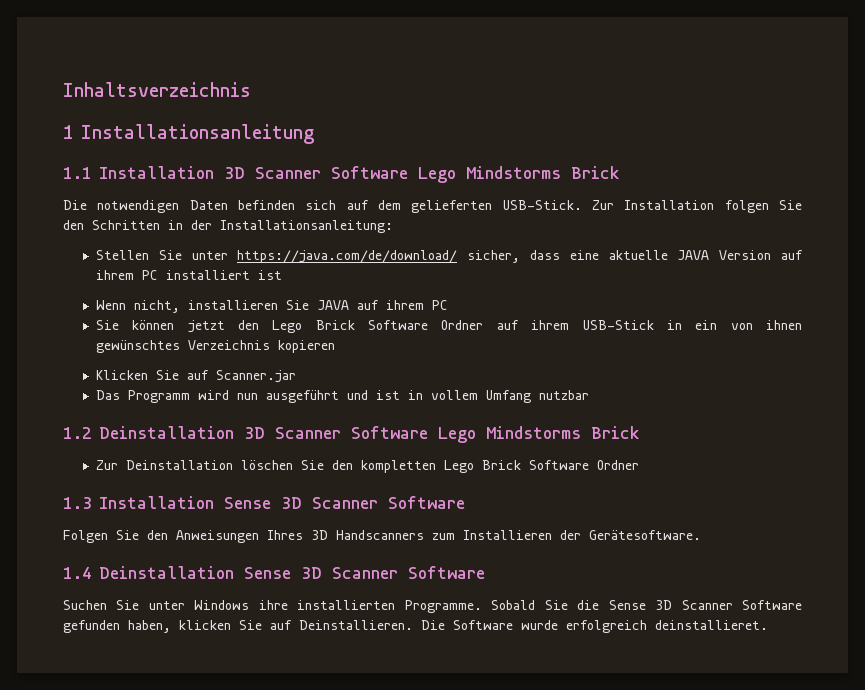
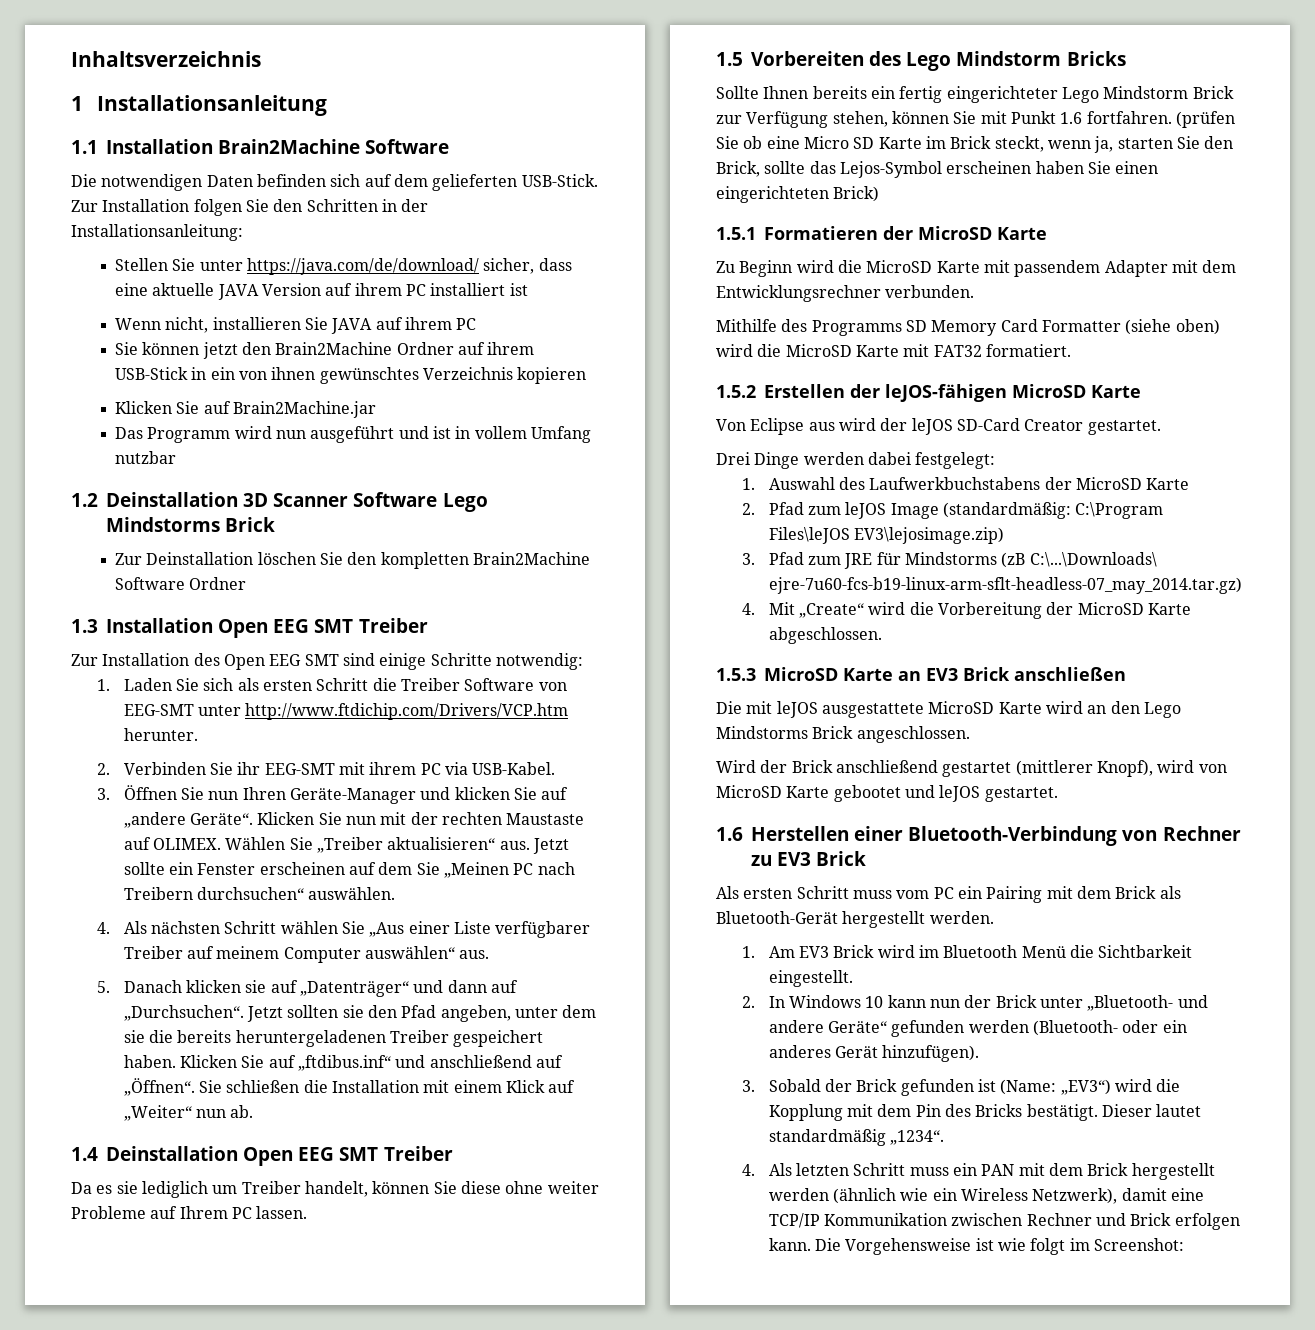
[224,166,620,183] 3D Scanner Software Lego Mindstorms Brick -> [218,139,450,154] Brain2Machine Software
[272,320,429,333] Lego Brick Software -> [275,342,393,355] Brain2Machine
[215,370,296,383] Scanner.jar -> [232,401,376,418] Brain2Machine.jar
[443,460,521,473] Lego Brick -> [472,552,590,565] Brain2Machine
[224,496,465,509] [63,530,701,543] [63,566,485,579] [63,600,802,613] [63,620,768,633] Sense 3D Scanner Software // Folgen Sie den Anweisungen Ihres 3D Handscanners zum Installieren der Gerätesoftware. // 1.4 Deinstallation Sense 3D Scanner Software // Suchen Sie unter Windows ihre installierten Programme. Sobald Sie die Sense 3D Scanner Software gefunden haben, klicken Sie auf Deinstallieren. Die Software wurde erfolgreich deinstallieret. -> [218,618,428,638] [71,653,583,670] [97,678,567,691] [123,703,569,720] [123,728,198,741] [97,762,556,775] [97,785,569,804] [123,812,585,828] [123,837,570,854] [123,862,575,878] [123,887,396,900] [97,921,591,938] [123,946,490,963] [97,980,519,997] [123,1005,597,1022] [123,1030,544,1047] [123,1055,564,1071] [123,1078,576,1096] [123,1105,254,1121] [71,1146,453,1166] [71,1181,599,1198] [71,1206,308,1219] [716,51,1126,71] [716,86,1234,103] [716,111,1235,128] [716,136,1234,153] [716,161,1159,178] [716,186,880,203] [716,226,1047,240] [716,260,1237,277] [716,285,975,302] [716,319,1220,336] [716,344,1071,357] [716,384,1141,402] [716,418,1161,435] [716,452,996,469] [742,477,1190,490] [742,502,1164,519] [768,527,1005,544] [742,552,1157,569] [768,577,1242,594] [742,602,1192,619] [768,627,882,644] [716,667,1126,681] [716,701,1181,718] [716,726,970,743] [716,760,1227,777] [716,785,1058,802] [716,826,1241,846] [751,851,867,866] [716,886,1181,903] [716,911,994,928] [742,945,1193,958] [768,970,853,987] [742,995,1208,1011] [768,1020,1187,1037] [768,1045,980,1062] [742,1079,1181,1096] [768,1104,1202,1121] [768,1129,945,1146] [742,1163,1215,1180] [768,1188,1205,1204] [768,1213,1240,1230] [768,1238,1185,1255] Open EEG SMT Treiber // Zur Installation des Open EEG SMT sind einige Schritte notwendig: // 1. Laden Sie sich als ersten Schritt die Treiber Software von EEG-SMT unter http://www.ftdichip.com/Drivers/VCP.htm herunter. // 2. Verbinden Sie ihr EEG-SMT mit ihrem PC via USB-Kabel. // 3. Öffnen Sie nun Ihren Geräte-Manager und klicken Sie auf „andere Geräte“. Klicken Sie nun mit der rechten Maustaste auf OLIMEX. Wählen Sie „Treiber aktualisieren“ aus. Jetzt sollte ein Fenster erscheinen auf dem Sie „Meinen PC nach Treibern durchsuchen“ auswählen. // 4. Als nächsten Schritt wählen Sie „Aus einer Liste verfügbarer Treiber auf meinem Computer auswählen“ aus. // 5. Danach klicken sie auf „Datenträger“ und dann auf „Durchsuchen“. Jetzt sollten sie den Pfad angeben, unter dem sie die bereits heruntergeladenen Treiber gespeichert haben. Klicken Sie auf „ftdibus.inf“ und anschließend auf „Öffnen“. Sie schließen die Installation mit einem Klick auf „Weiter“ nun ab. // 1.4 Deinstallation Open EEG SMT Treiber // Da es sie lediglich um Treiber handelt, können Sie diese ohne weiter Probleme auf Ihrem PC lassen. // 1.5 Vorbereiten des Lego Mindstorm Bricks // Sollte Ihnen bereits ein fertig eingerichteter Lego Mindstorm Brick zur Verfügung stehen, können Sie mit Punkt 1.6 fortfahren. (prüfen Sie ob eine Micro SD Karte im Brick steckt, wenn ja, starten Sie den Brick, sollte das Lejos-Symbol erscheinen haben Sie einen eingerichteten Brick) // 1.5.1 Formatieren der MicroSD Karte // Zu Beginn wird die MicroSD Karte mit passendem Adapter mit dem Entwicklungsrechner verbunden. // Mithilfe des Programms SD Memory Card Formatter (siehe oben) wird die MicroSD Karte mit FAT32 formatiert. // 1.5.2 Erstellen der leJOS-fähigen MicroSD Karte // Von Eclipse aus wird der leJOS SD-Card Creator gestartet. // Drei Dinge werden dabei festgelegt: // 1. Auswahl des Laufwerkbuchstabens der MicroSD Karte // 2. Pfad zum leJOS Image (standardmäßig: C:\Program Files\leJOS EV3\lejosimage.zip) // 3. Pfad zum JRE für Mindstorms (zB C:\...\Downloads\ ejre-7u60-fcs-b19-linux-arm-sflt-headless-07_may_2014.tar.gz) // 4. Mit „Create“ wird die Vorbereitung der MicroSD Karte abgeschlossen. // 1.5.3 MicroSD Karte an EV3 Brick anschließen // Die mit leJOS ausgestattete MicroSD Karte wird an den Lego Mindstorms Brick angeschlossen. // Wird der Brick anschließend gestartet (mittlerer Knopf), wird von MicroSD Karte gebootet und leJOS gestartet. // 1.6 Herstellen einer Bluetooth-Verbindung von Rechner zu EV3 Brick // Als ersten Schritt muss vom PC ein Pairing mit dem Brick als Bluetooth-Gerät hergestellt werden. // 1. Am EV3 Brick wird im Bluetooth Menü die Sichtbarkeit eingestellt. // 2. In Windows 10 kann nun der Brick unter „Bluetooth- und andere Geräte“ gefunden werden (Bluetooth- oder ein anderes Gerät hinzufügen). // 3. Sobald der Brick gefunden ist (Name: „EV3“) wird die Kopplung mit dem Pin des Bricks bestätigt. Dieser lautet standardmäßig „1234“. // 4. Als letzten Schritt muss ein PAN mit dem Brick hergestellt werden (ähnlich wie ein Wireless Netzwerk), damit eine TCP/IP Kommunikation zwischen Rechner und Brick erfolgen kann. Die Vorgehensweise ist wie folgt im Screenshot:

